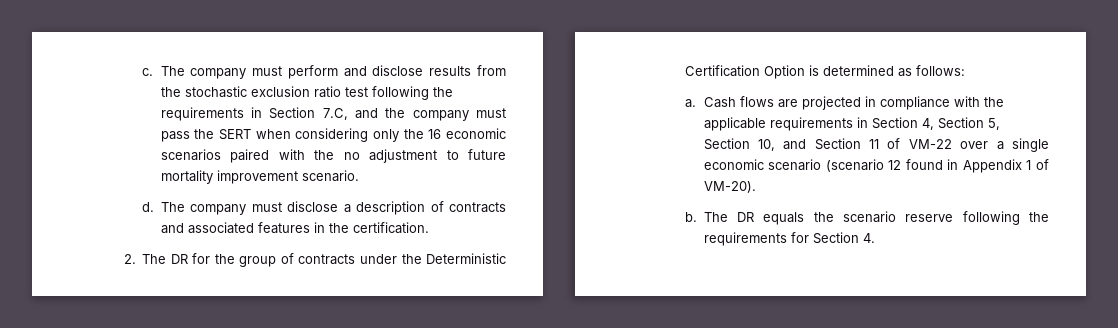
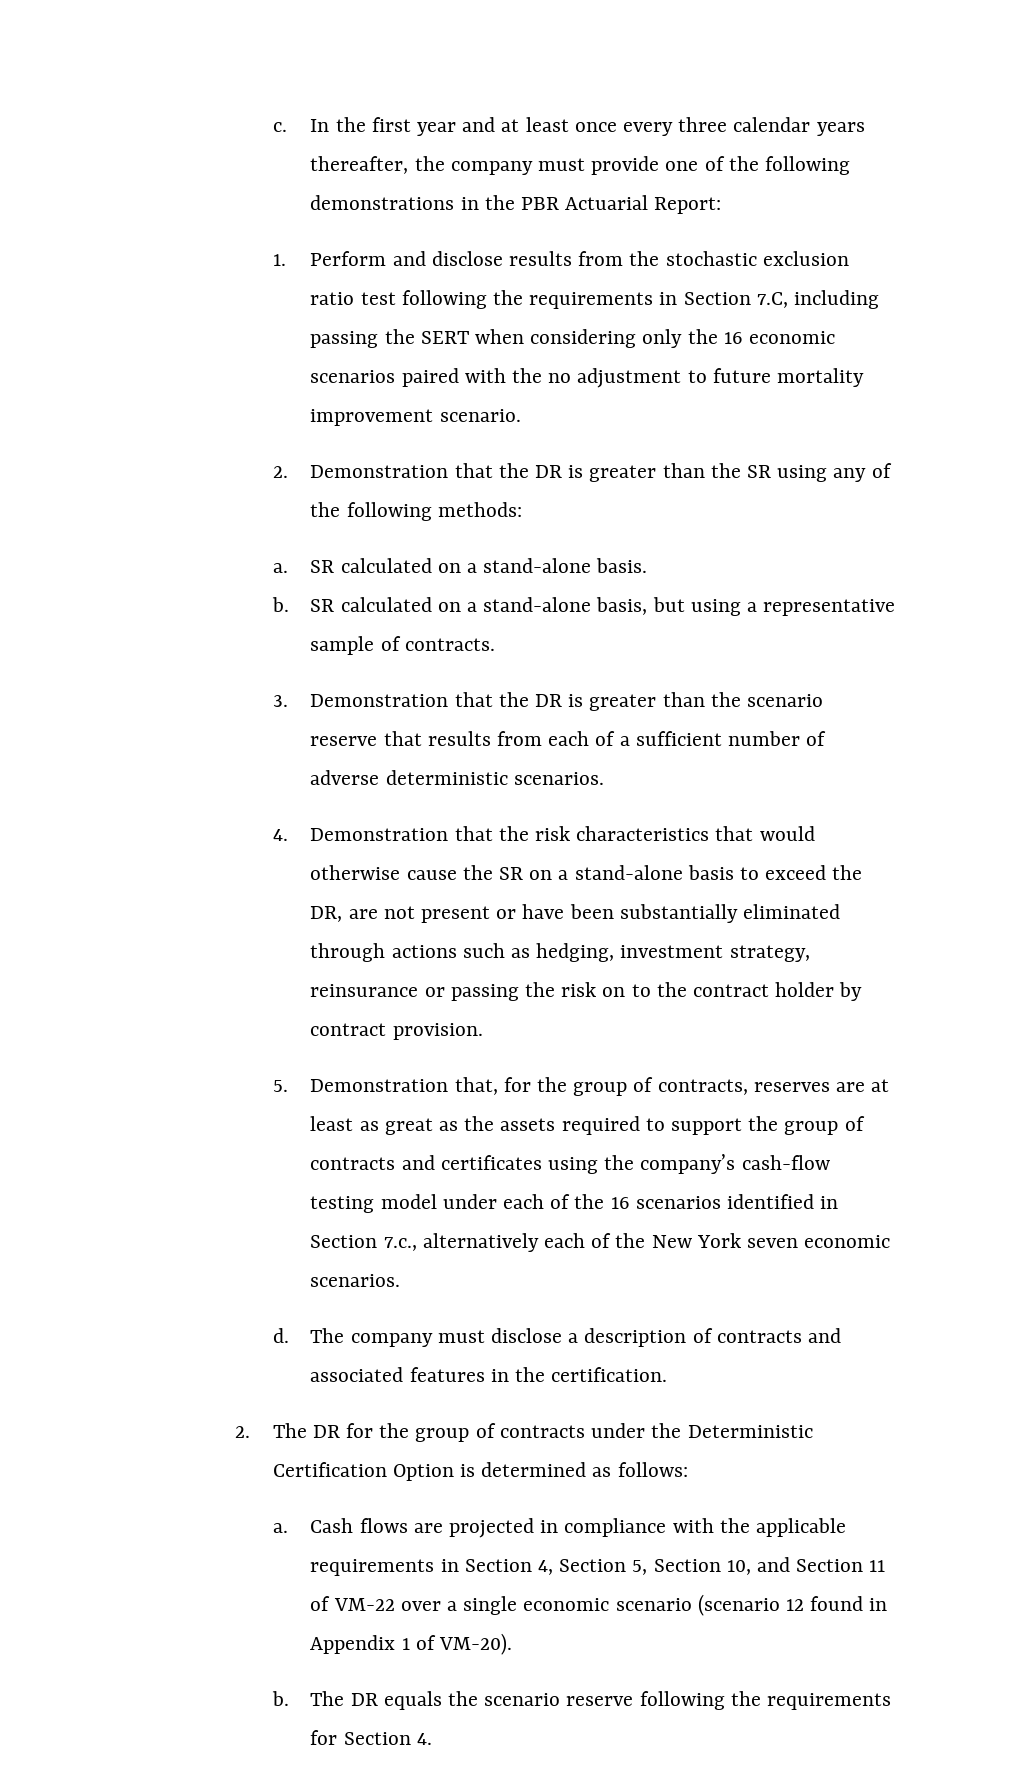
[160,65,338,79] The company must perform -> [310,117,865,136] [310,156,850,175] [310,195,722,214] [272,251,387,266] In the first year and at least once every three calendar years thereafter, the company must provide one of the following demonstrations in the PBR Actuarial Report: // 1. Perform
[354,108,506,121] [160,131,190,142] and the company must pass -> [793,290,879,309] [310,331,379,348] including passing
(359, 176) none -> [272,463,892,482] [310,502,522,521] [272,558,648,573] [271,597,896,616] [310,636,495,655] [272,692,823,711] [310,731,827,746] [310,770,604,785] [272,826,815,841] [310,865,863,880] [310,904,840,923] [310,943,810,962] [310,982,863,1001] [310,1023,483,1040] [272,1077,890,1096] [310,1116,865,1135] [310,1154,830,1174] [310,1194,839,1213] [310,1233,891,1252] [310,1274,401,1287] // 2. Demonstration that the DR is greater than the SR using any of the following methods: // a. SR calculated on a stand-alone basis. // b. SR calculated on a stand-alone basis, but using a representative sample of contracts. // 3. Demonstration that the DR is greater than the scenario reserve that results from each of a sufficient number of adverse deterministic scenarios. // 4. Demonstration that the risk characteristics that would otherwise cause the SR on a stand-alone basis to exceed the DR, are not present or have been substantially eliminated through actions such as hedging, investment strategy, reinsurance or passing the risk on to the contract holder by contract provision. // 5. Demonstration that, for the group of contracts, reserves are at least as great as the assets required to support the group of contracts and certificates using the company’s cash-flow testing model under each of the 16 scenarios identified in Section 7.c., alternatively each of the New York seven economic scenarios.

